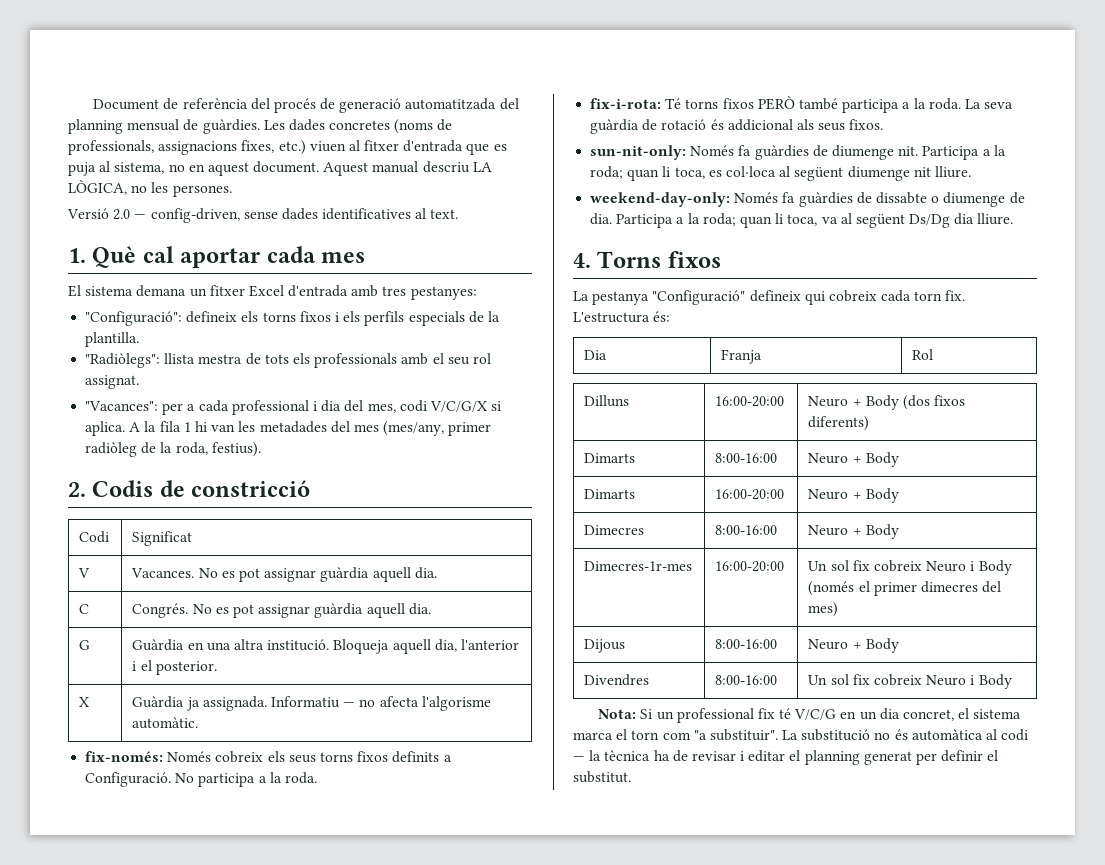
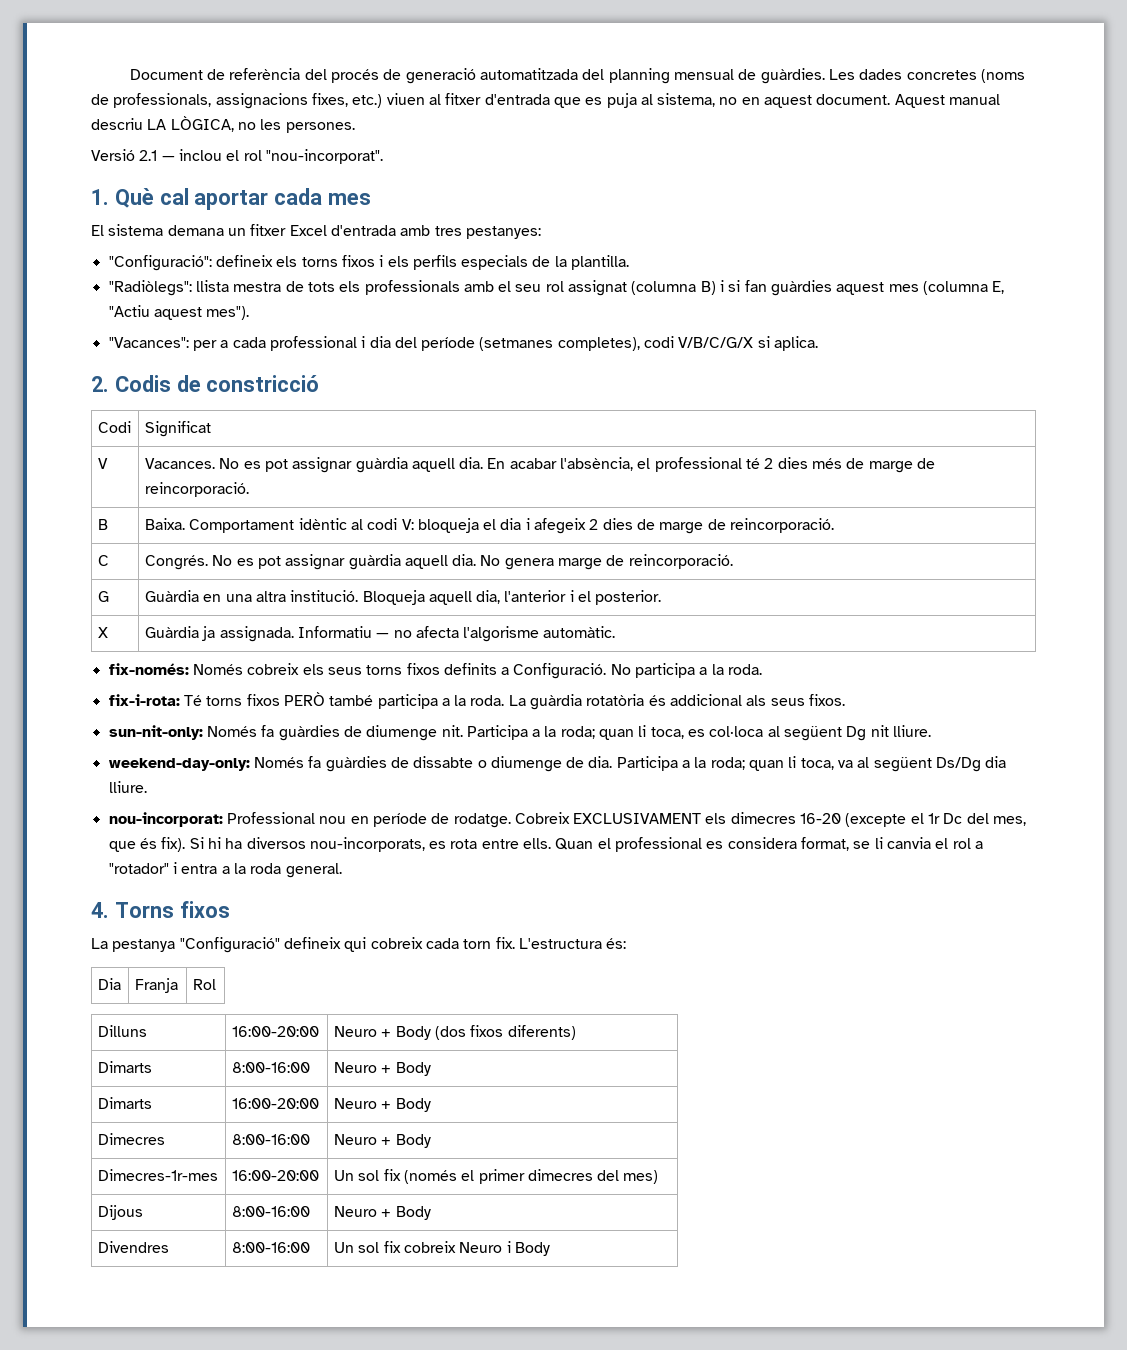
[113,208,459,223] 2.0 — config-driven, sense dades identificatives al text. -> [139,149,383,164] 2.1 — inclou el rol "nou-incorporat".
[85,375,140,389] assignat. -> [568,280,1005,296] [108,305,250,320] assignat (columna B) i si fan guàrdies aquest mes (columna E, "Actiu aquest mes").
[367,400,502,413] [85,421,492,436] [85,442,261,457] mes, codi V/C/G/X si aplica. A la fila 1 hi van les metadades del mes (mes/any, primer radiòleg de la roda, festius). -> [421,336,819,351] període (setmanes completes), codi V/B/C/G/X si aplica.
(437, 573) none -> [487,457,935,473] [144,482,249,497] [97,519,108,530] [144,518,835,534] En acabar l'absència, el professional té 2 dies més de marge de reincorporació. // B | Baixa. Comportament idèntic al codi V: bloqueja el dia i afegeix 2 dies de marge de reincorporació.
(431, 609) none -> [480,554,733,570] No genera marge de reincorporació.
[984,102,1014,109] [590,119,707,134] seva guàrdia de rotació -> [530,694,645,710] guàrdia rotatòria
[847,166,910,181] diumenge -> [846,726,867,741] Dg
(1014, 219) none -> [108,812,1027,828] [108,837,983,852] [108,862,342,878] // nou-incorporat: Professional nou en període de rodatge. Cobreix EXCLUSIVAMENT els dimecres 16-20 (excepte el 1r Dc del mes, que és fix). Si hi ha diversos nou-incorporats, es rota entre ells. Quan el professional es considera format, se li canvia el rol a "rotador" i entra a la roda general.
[873,560,1012,575] cobreix Neuro i Body -> (401, 1175) none
[598,708,1022,723] [573,729,1029,741] [573,750,999,765] [573,771,631,783] // Nota: Si un professional fix té V/C/G en un dia concret, el sistema marca el torn com "a substituir". La substitució no és automàtica al codi — la tècnica ha de revisar i editar el planning generat per definir el substitut. -> (550, 1249) none

